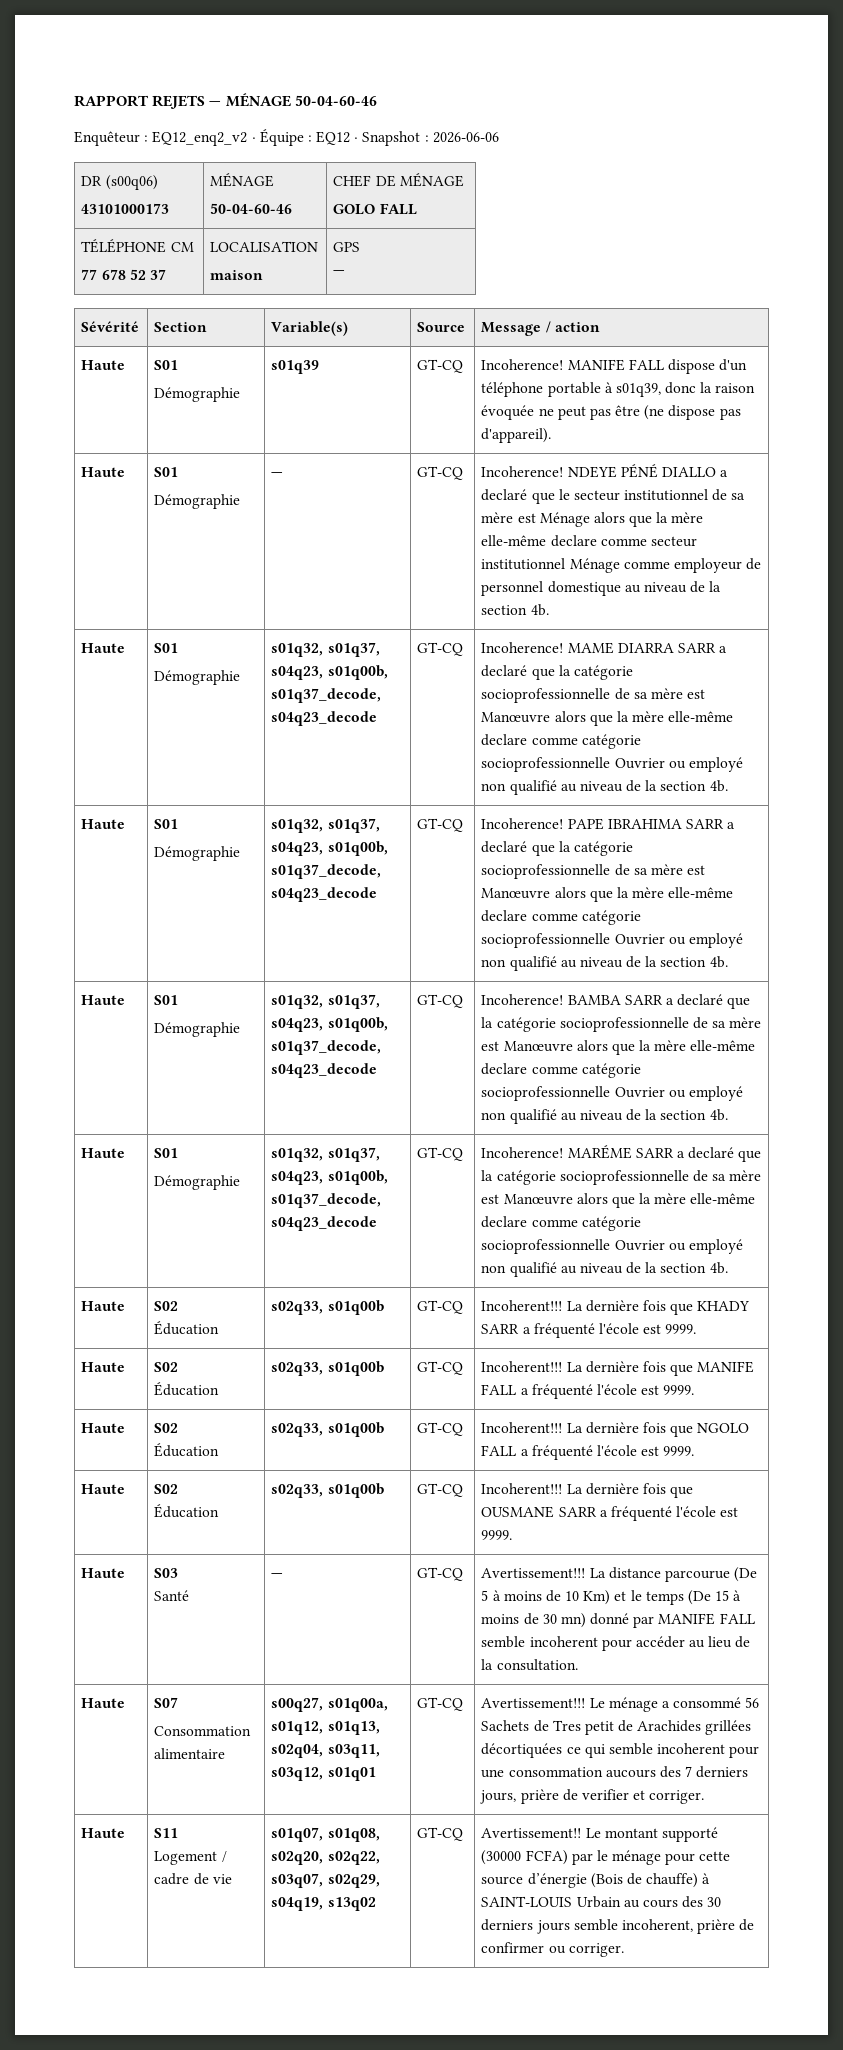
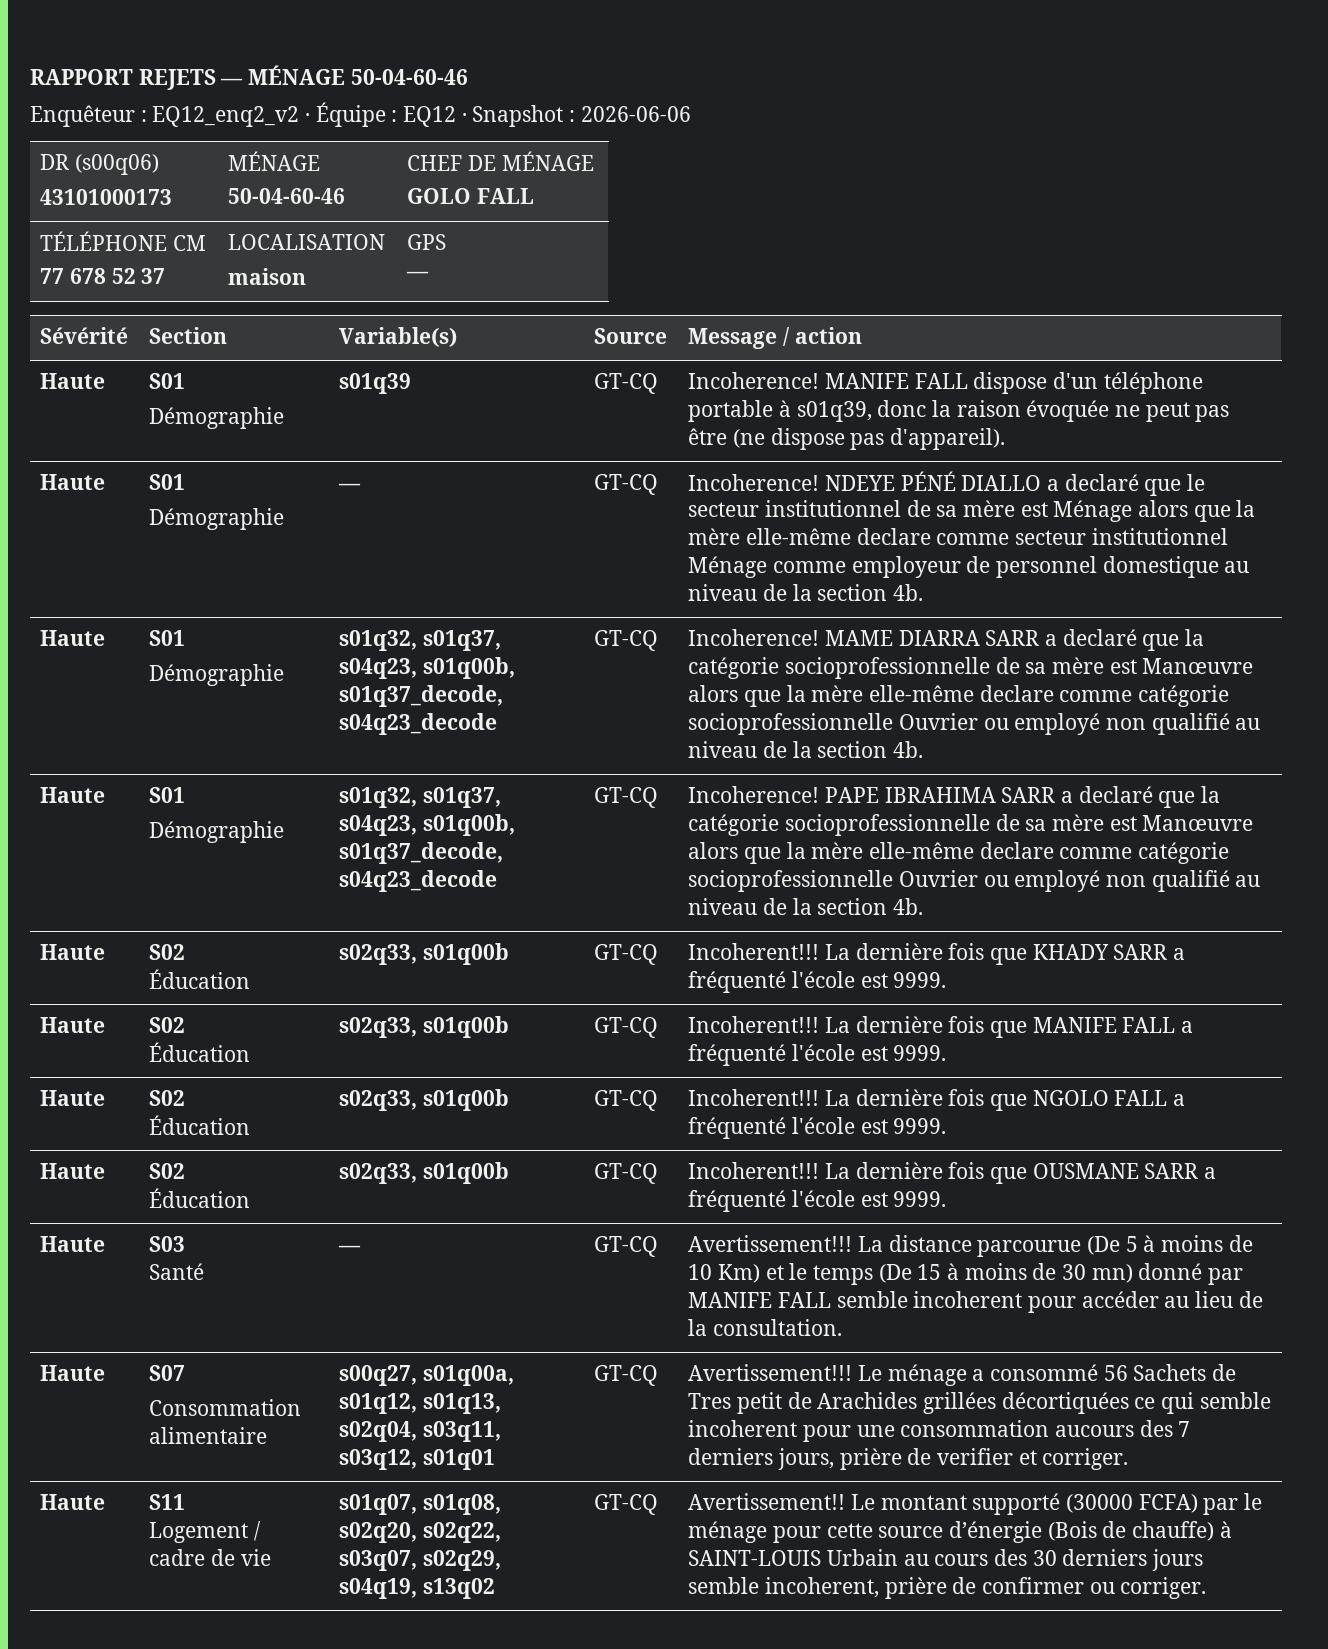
[81,995,126,1005] [154,995,179,1005] [154,1022,241,1037] [271,994,380,1009] [271,1017,388,1032] [271,1040,382,1055] [271,1063,378,1078] [417,994,464,1008] [481,994,751,1009] [481,1017,762,1032] [481,1040,756,1055] [481,1063,641,1078] [481,1086,743,1101] [481,1109,728,1124] [81,1148,126,1158] [154,1148,179,1158] [154,1175,241,1190] [271,1147,380,1162] [271,1170,388,1185] [271,1193,382,1208] [271,1216,378,1231] [417,1147,464,1161] [481,1145,762,1162] [481,1170,762,1185] [481,1193,756,1208] [481,1216,641,1231] [481,1239,743,1254] [481,1262,728,1277] // Haute | S01 // Démographie | s01q32, s01q37, s04q23, s01q00b, s01q37_decode, s04q23_decode | GT-CQ | Incoherence! BAMBA SARR a declaré que la catégorie socioprofessionnelle de sa mère est Manœuvre alors que la mère elle-même declare comme catégorie socioprofessionnelle Ouvrier ou employé non qualifié au niveau de la section 4b. // Haute | S01 // Démographie | s01q32, s01q37, s04q23, s01q00b, s01q37_decode, s04q23_decode | GT-CQ | Incoherence! MARÉME SARR a declaré que la catégorie socioprofessionnelle de sa mère est Manœuvre alors que la mère elle-même declare comme catégorie socioprofessionnelle Ouvrier ou employé non qualifié au niveau de la section 4b. -> (923, 906) none

